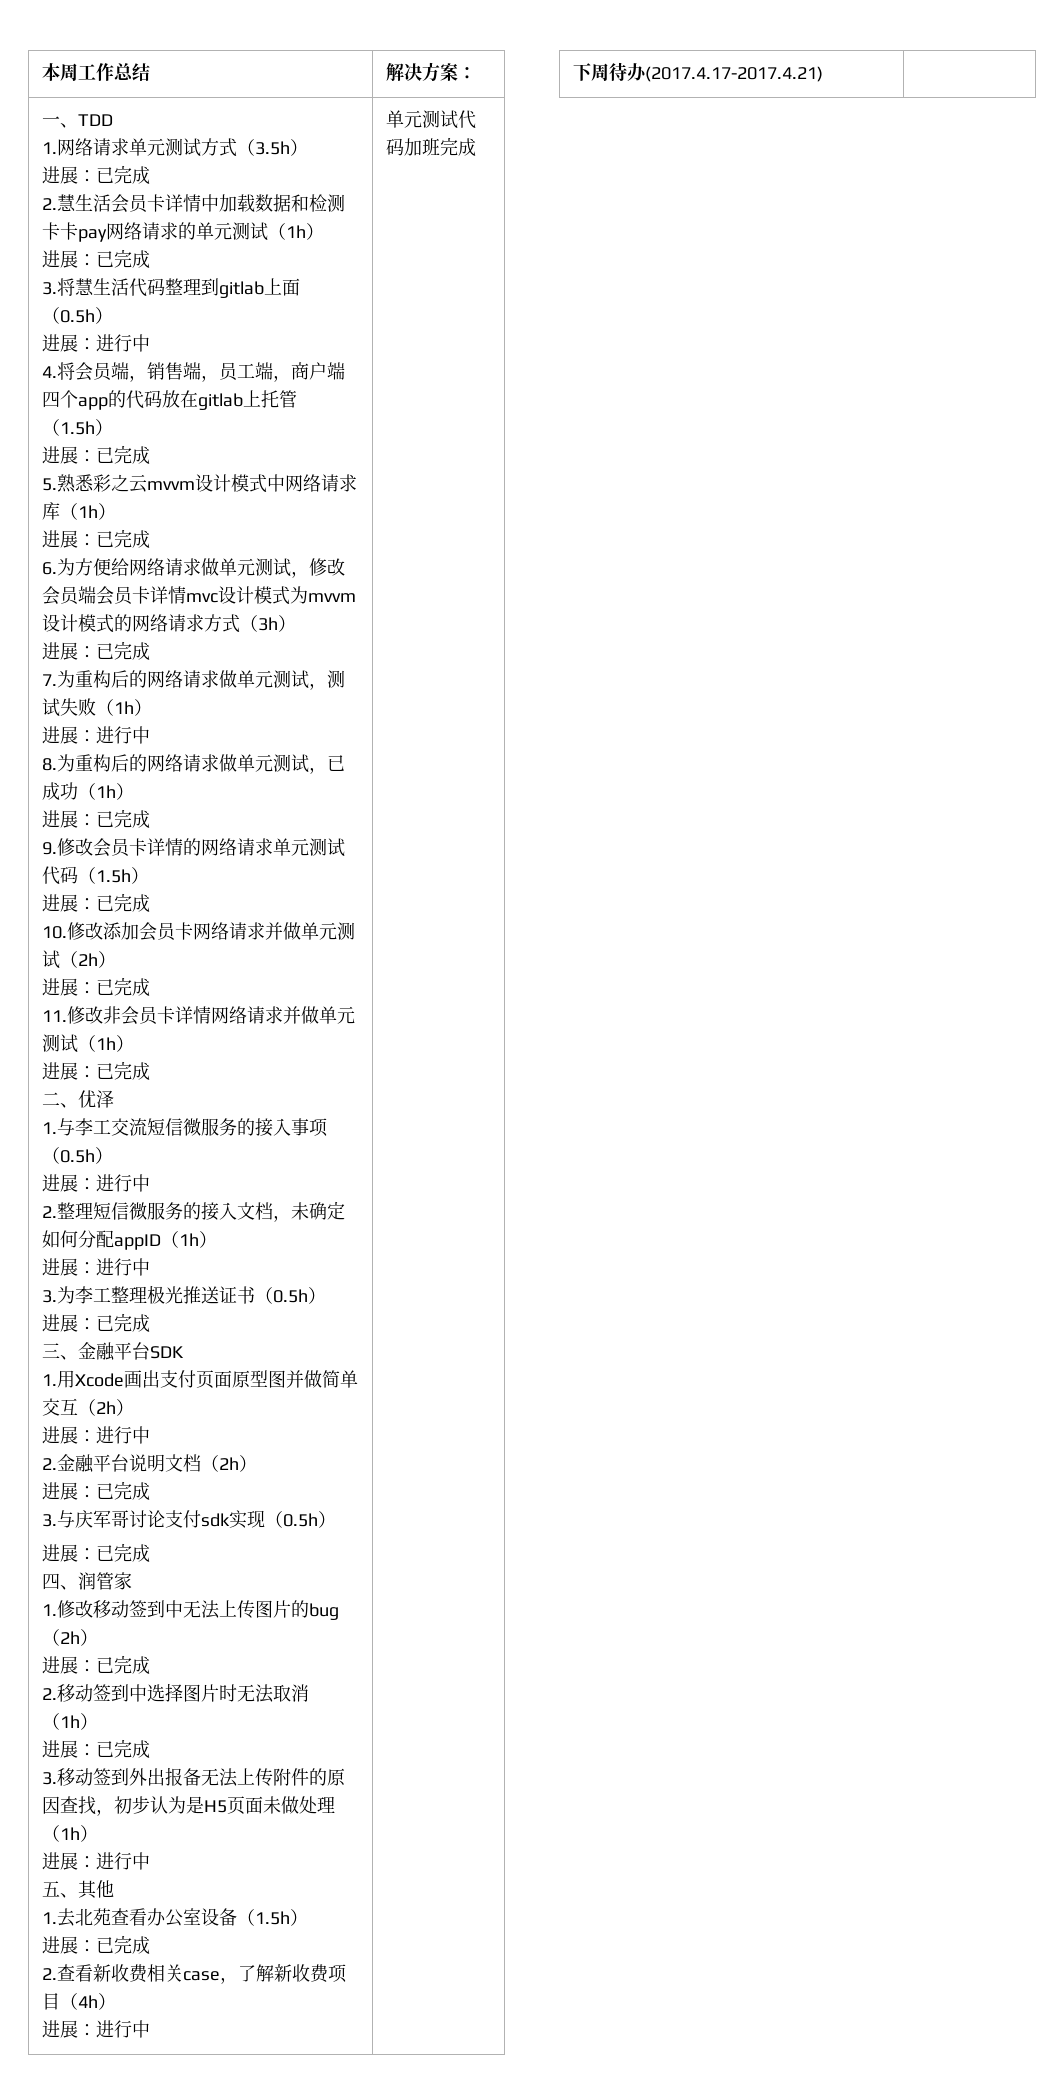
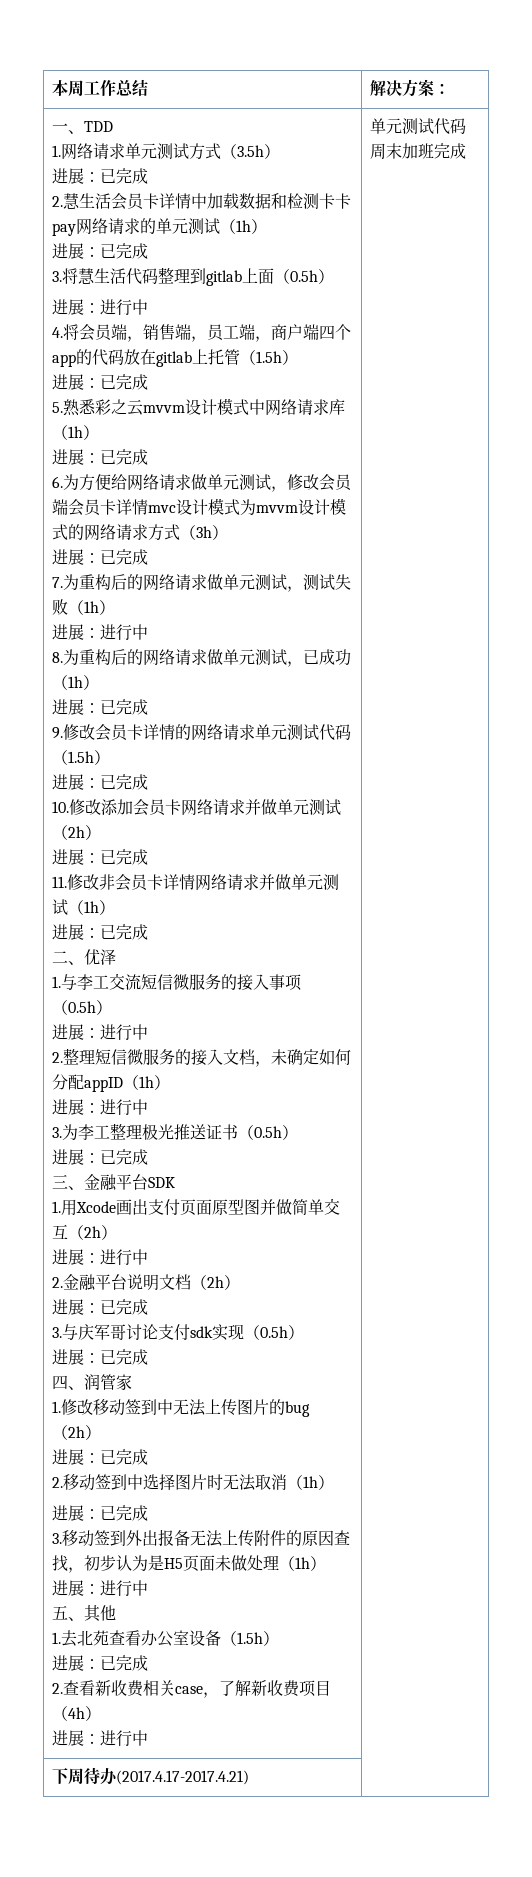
(404, 147) none -> [369,143,402,160] 周末

